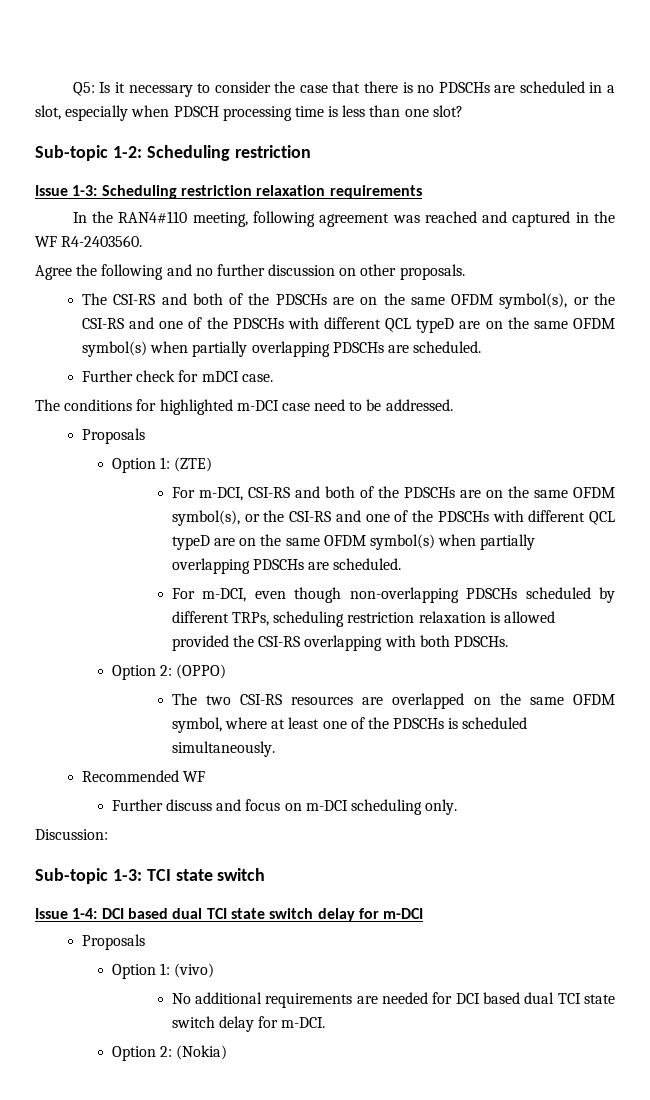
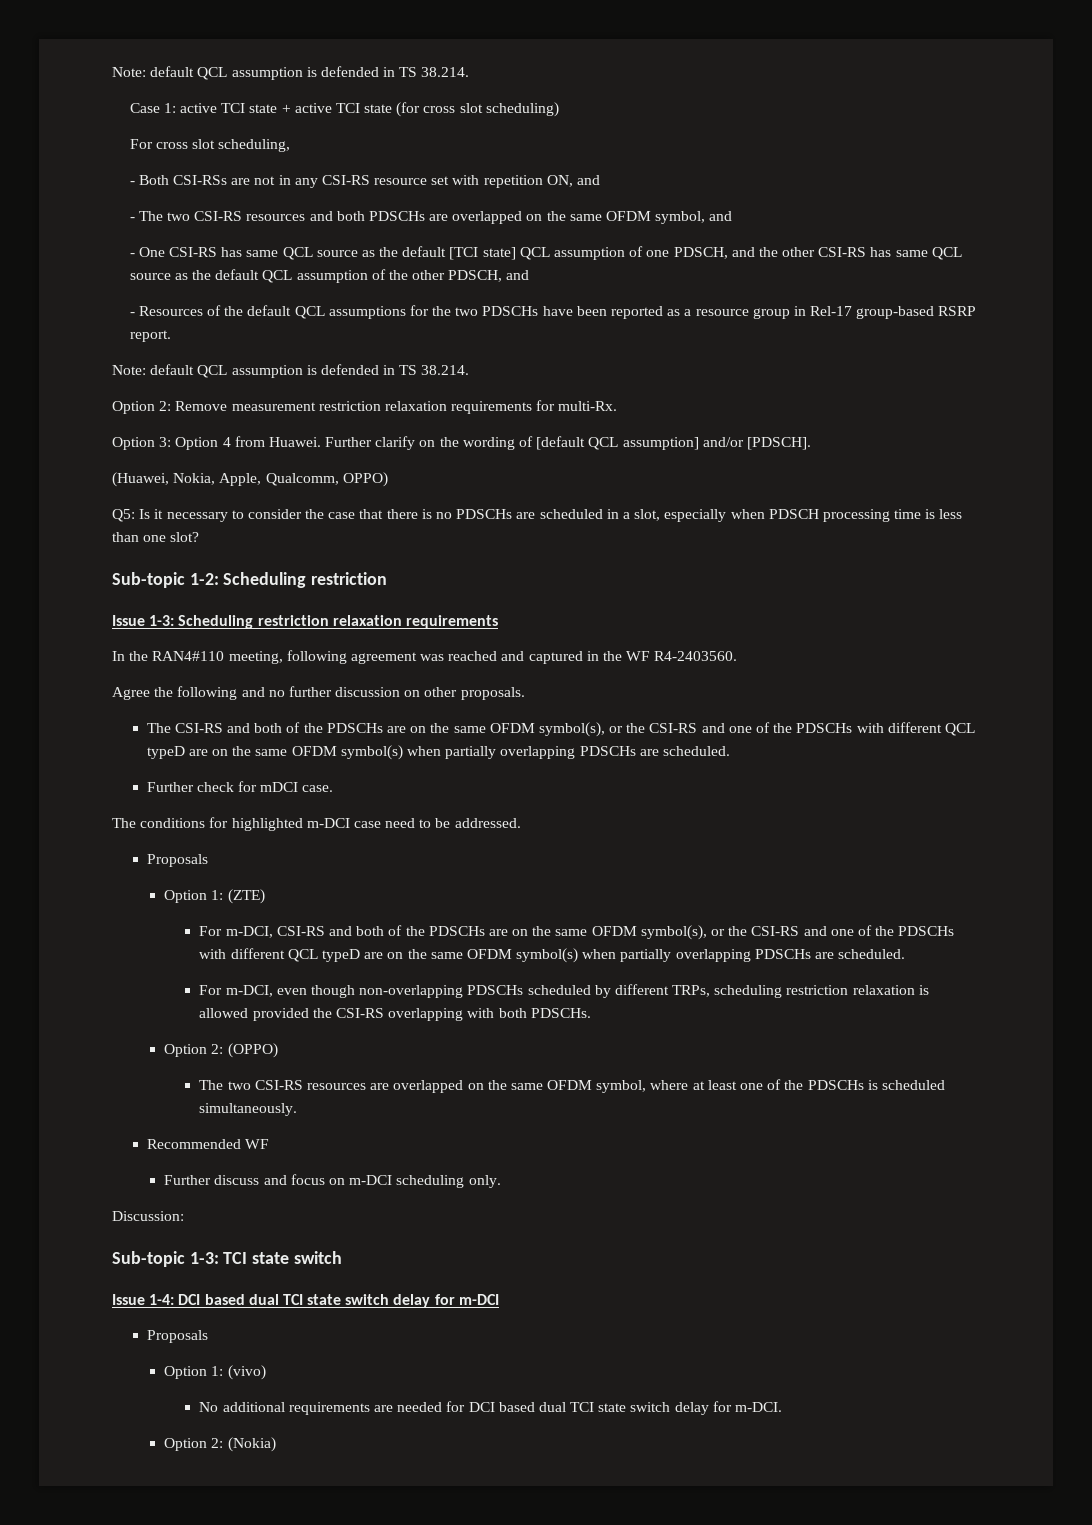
(72, 89) none -> [112,66,470,80] [129,102,559,117] [129,139,291,152] [129,175,600,188] [129,211,733,224] [129,246,962,260] [129,269,530,283] [129,305,977,319] [129,330,171,342] [112,364,470,378] [112,400,618,414] [112,436,811,450] [112,472,388,487] Note: default QCL assumption is defended in TS 38.214. // Case 1: active TCI state + active TCI state (for cross slot scheduling) // For cross slot scheduling, // - Both CSI-RSs are not in any CSI-RS resource set with repetition ON, and // - The two CSI-RS resources and both PDSCHs are overlapped on the same OFDM symbol, and // - One CSI-RS has same QCL source as the default [TCI state] QCL assumption of one PDSCH, and the other CSI-RS has same QCL source as the default QCL assumption of the other PDSCH, and // - Resources of the default QCL assumptions for the two PDSCHs have been reported as a resource group in Rel-17 group-based RSRP report. // Note: default QCL assumption is defended in TS 38.214. // Option 2: Remove measurement restriction relaxation requirements for multi-Rx. // Option 3: Option 4 from Huawei. Further clarify on the wording of [default QCL assumption] and/or [PDSCH]. // (Huawei, Nokia, Apple, Qualcomm, OPPO) //

